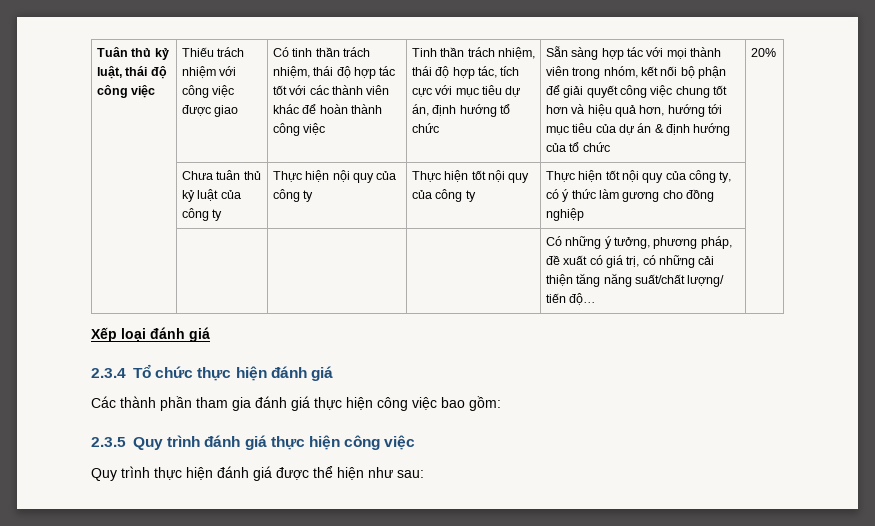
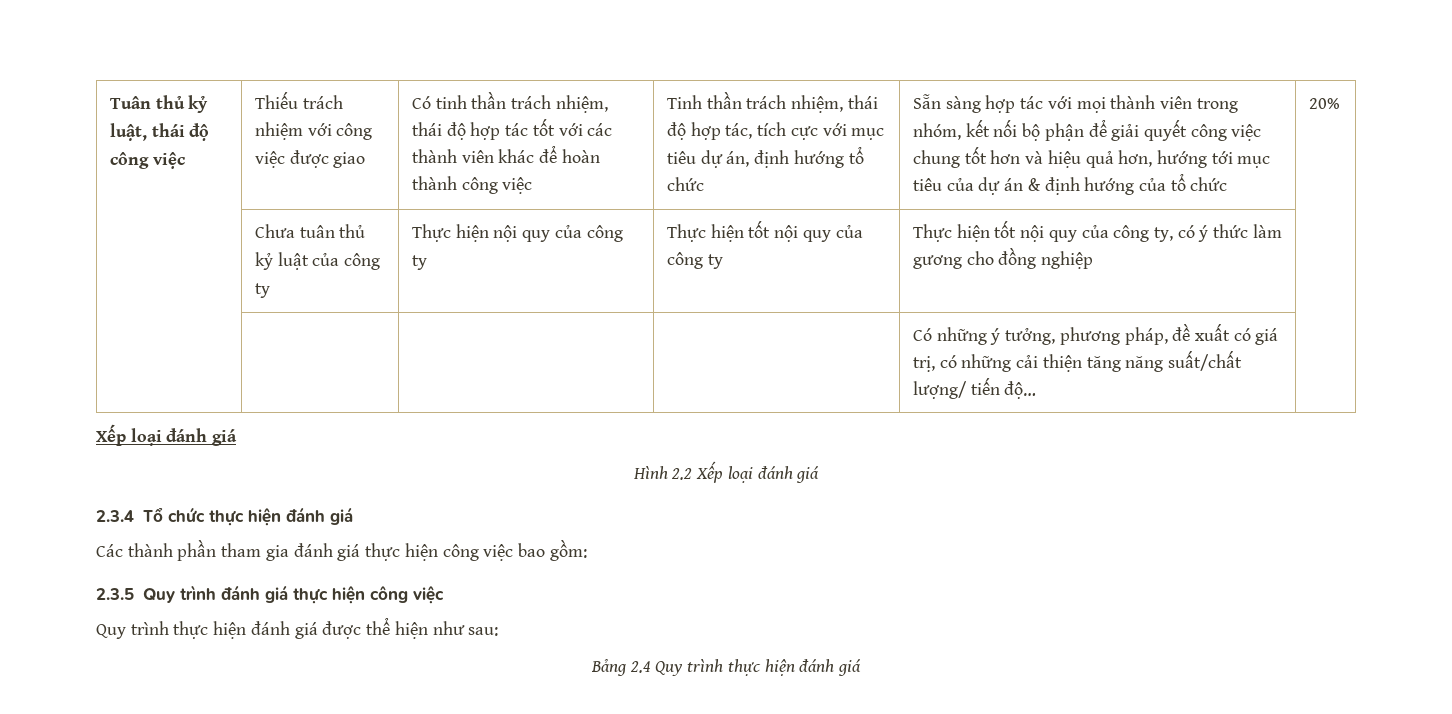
(210, 334) none -> [632,461,820,483] // Hình 2.2 Xếp loại đánh giá
(424, 474) none -> [590,659,862,676] // Bảng 2.4 Quy trình thực hiện đánh giá

